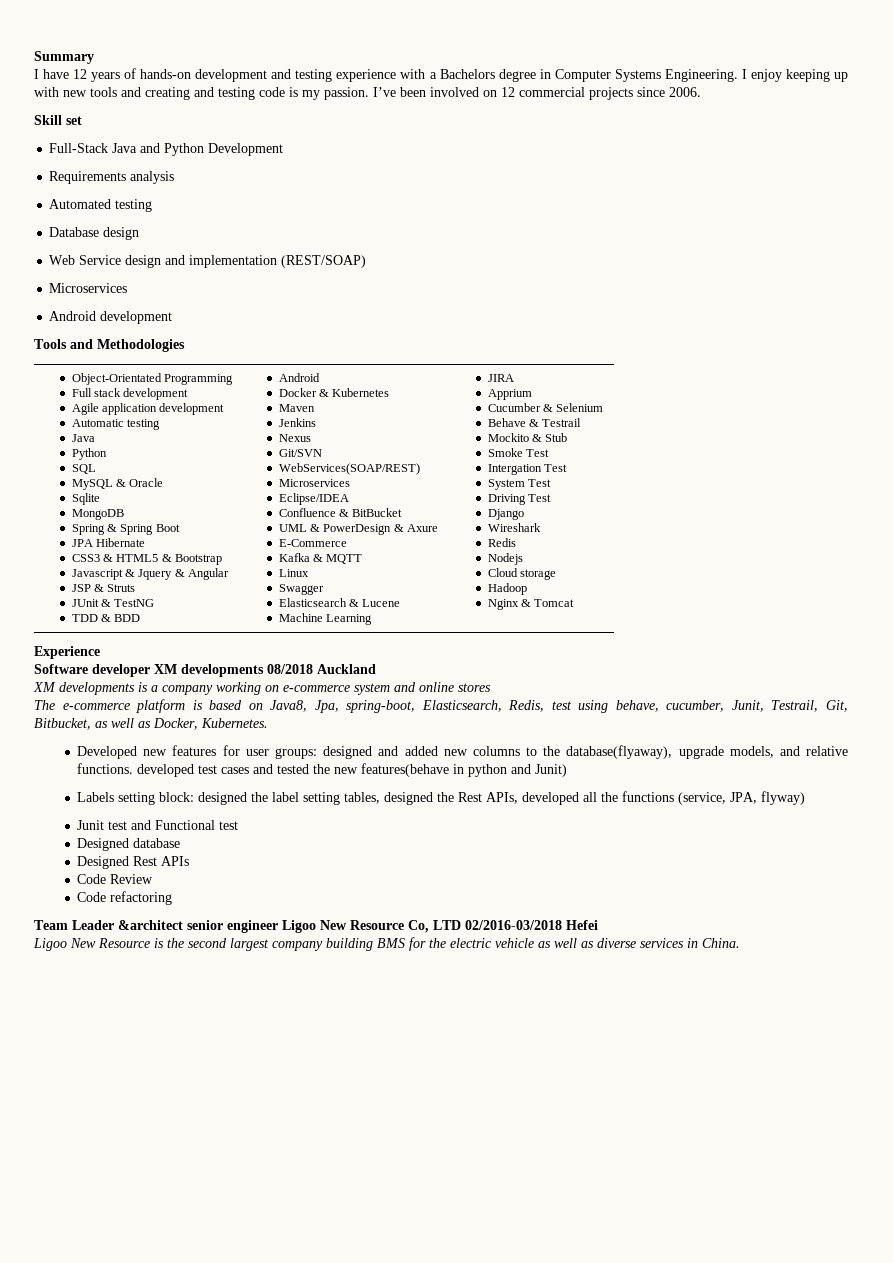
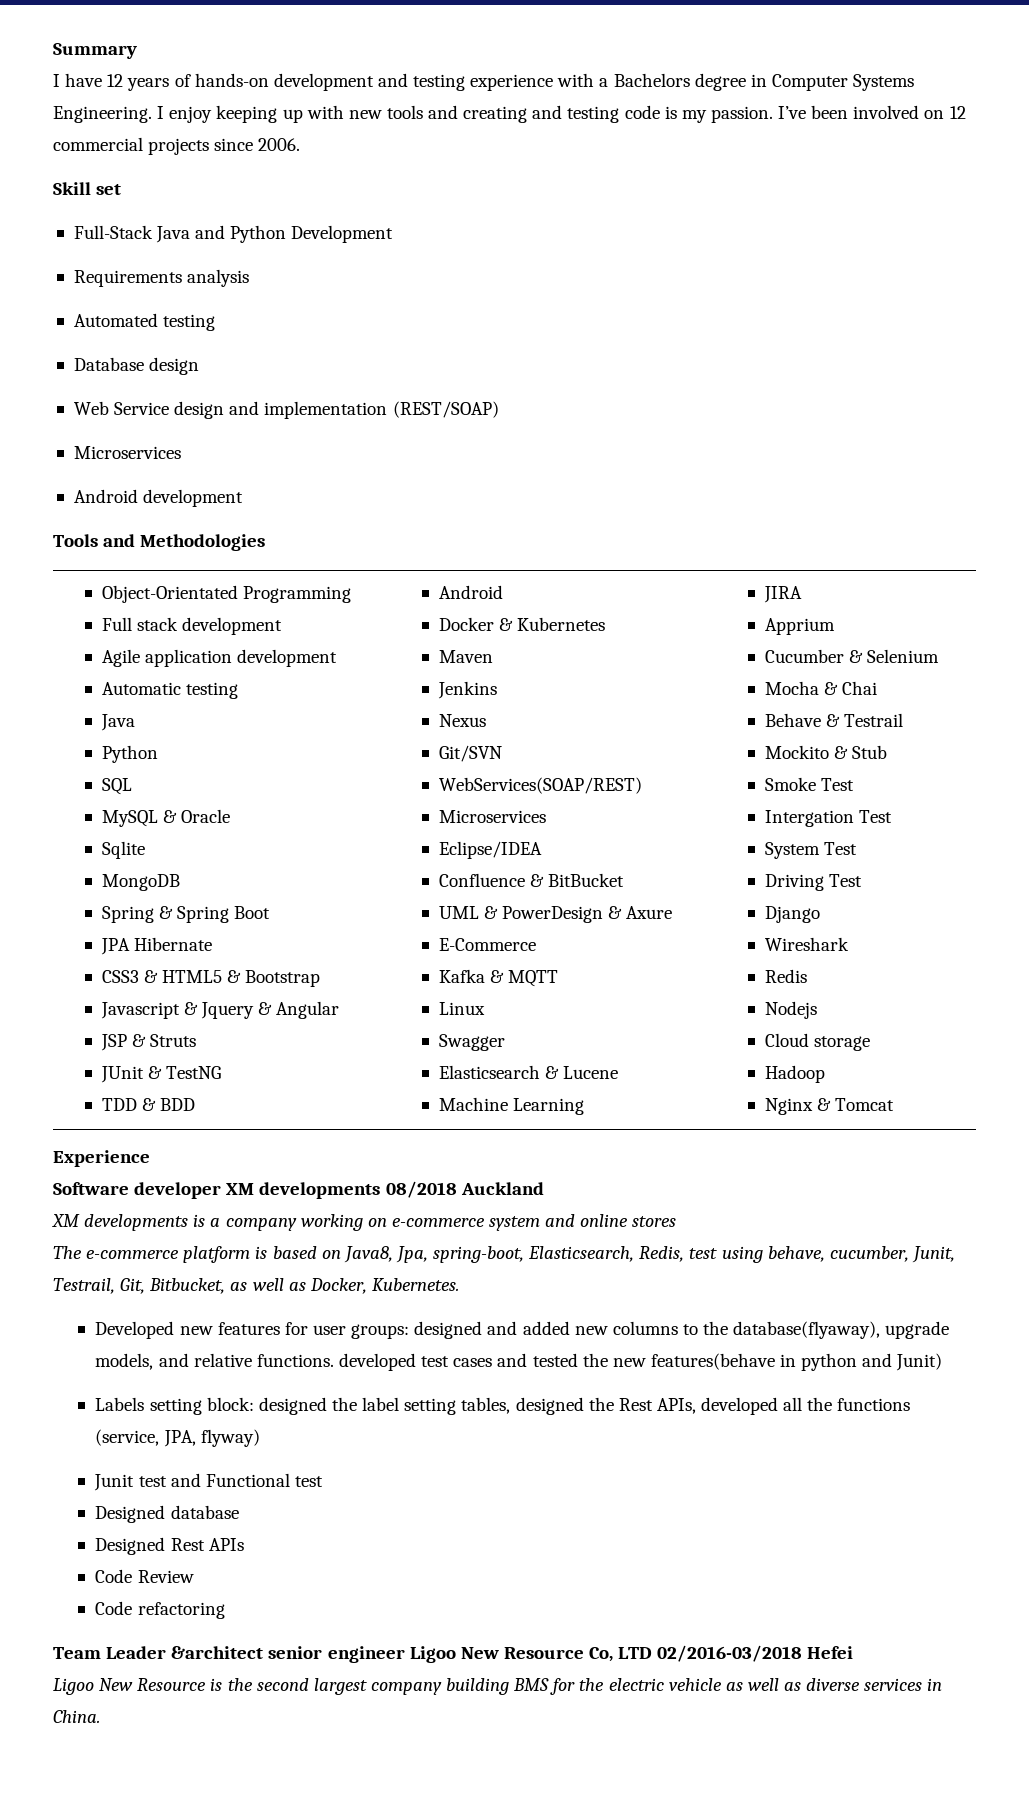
(604, 407) none -> [764,681,878,695] // Mocha & Chai

